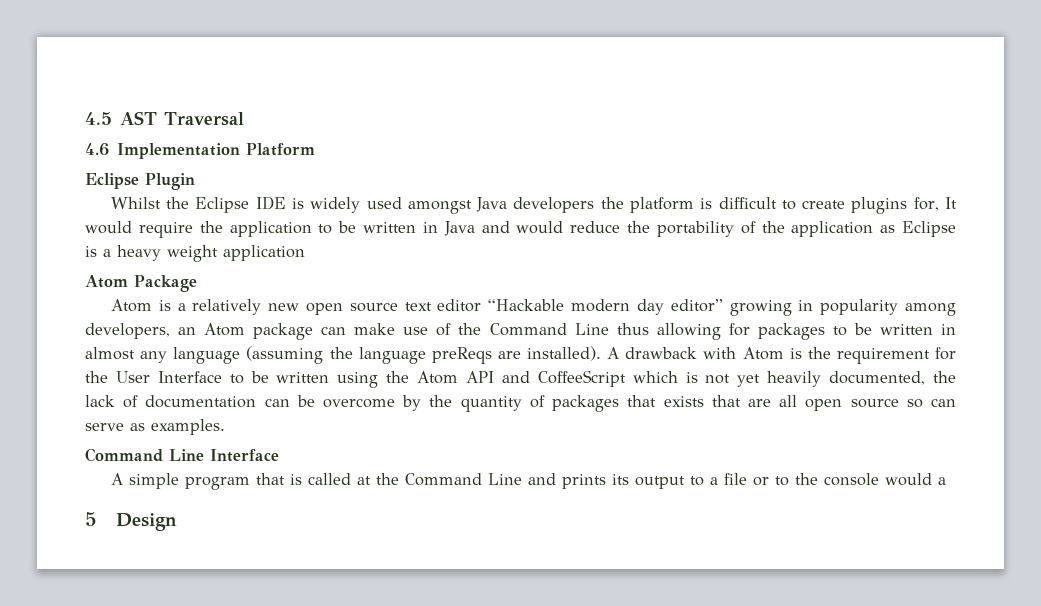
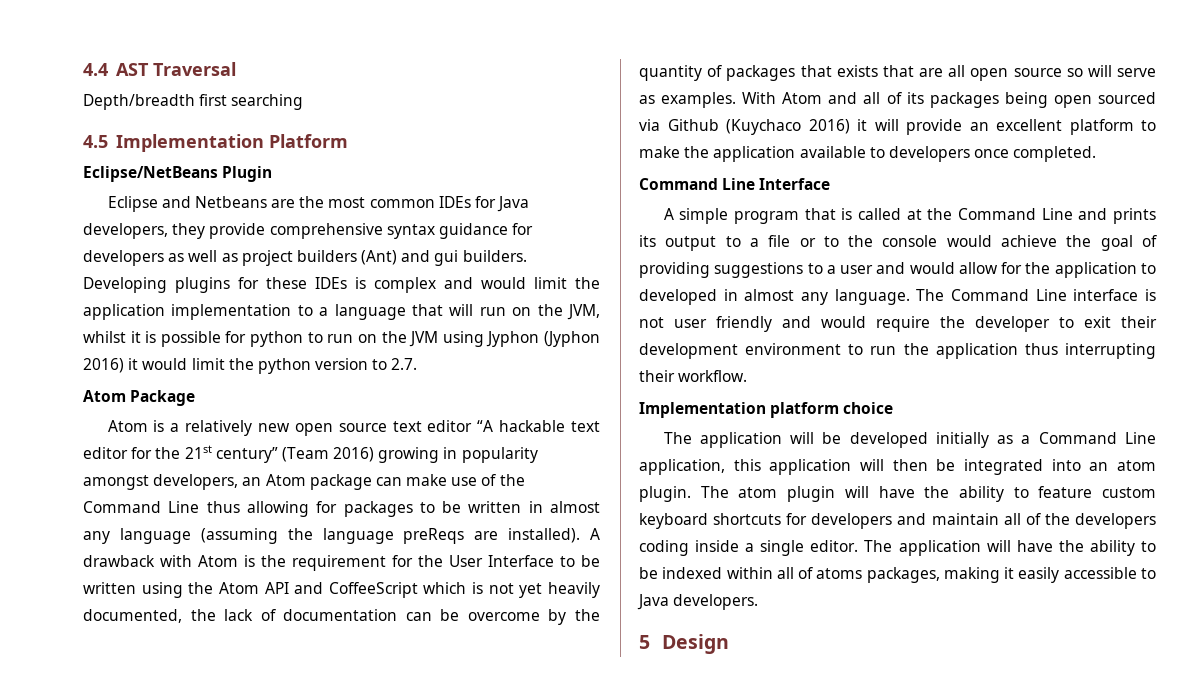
[85,112,112,125] 4.5 -> [83,63,108,76] 4.4
[85,143,109,156] 4.6 -> [83,94,304,110] [83,135,108,148] Depth/breadth first searching // 4.5
[85,173,139,189] Eclipse -> [83,166,218,182] Eclipse/NetBeans
[110,196,958,214] [85,221,957,238] [85,245,305,262] Whilst the Eclipse IDE is widely used amongst Java developers the platform is difficult to create plugins for, It would require the application to be written in Java and would reduce the portability of the application as Eclipse is a heavy weight application -> [107,196,530,212] [83,223,534,239] [83,250,527,266] [83,277,600,293] [83,304,600,320] [83,331,601,347] [83,358,418,374] Eclipse and Netbeans are the most common IDEs for Java developers, they provide comprehensive syntax guidance for developers as well as project builders (Ant) and gui builders. Developing plugins for these IDEs is complex and would limit the application implementation to a language that will run on the JVM, whilst it is possible for python to run on the JVM using Jyphon (Jyphon 2016) it would limit the python version to 2.7.
[488,299,723,315] “Hackable modern day editor” -> [477,420,600,432] [83,445,375,463] “A hackable text editor for the 21st century” (Team 2016)
[904,303,956,316] among -> [83,475,149,490] amongst
[931,398,957,407] can -> [1087,65,1112,77] will
(225, 427) none -> [742,92,1156,108] [639,119,1156,135] [639,146,1097,162] With Atom and all of its packages being open sourced via Github (Kuychaco 2016) it will provide an excellent platform to make the application available to developers once completed.
[937,477,946,485] a -> [1001,235,1157,251] [639,262,1156,278] [639,289,1156,305] [639,316,1157,332] [639,343,1156,359] [639,370,748,382] [639,402,894,418] [663,432,1156,448] [639,459,1156,475] [639,486,1156,502] [639,513,1156,529] [639,540,1156,556] [639,567,1156,583] [637,594,759,610] achieve the goal of providing suggestions to a user and would allow for the application to developed in almost any language. The Command Line interface is not user friendly and would require the developer to exit their development environment to run the application thus interrupting their workflow. // Implementation platform choice // The application will be developed initially as a Command Line application, this application will then be integrated into an atom plugin. The atom plugin will have the ability to feature custom keyboard shortcuts for developers and maintain all of the developers coding inside a single editor. The application will have the ability to be indexed within all of atoms packages, making it easily accessible to Java developers.

